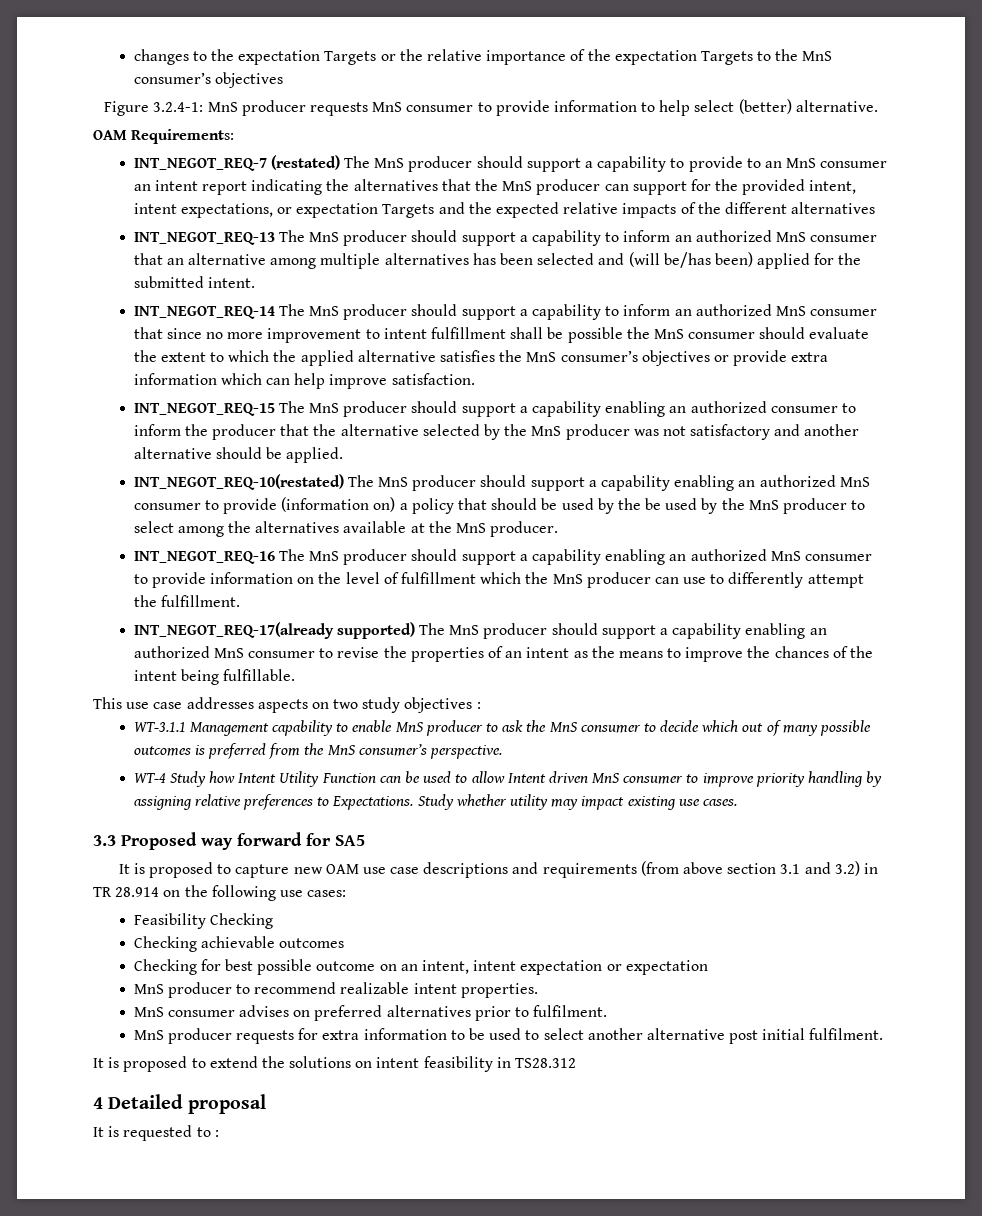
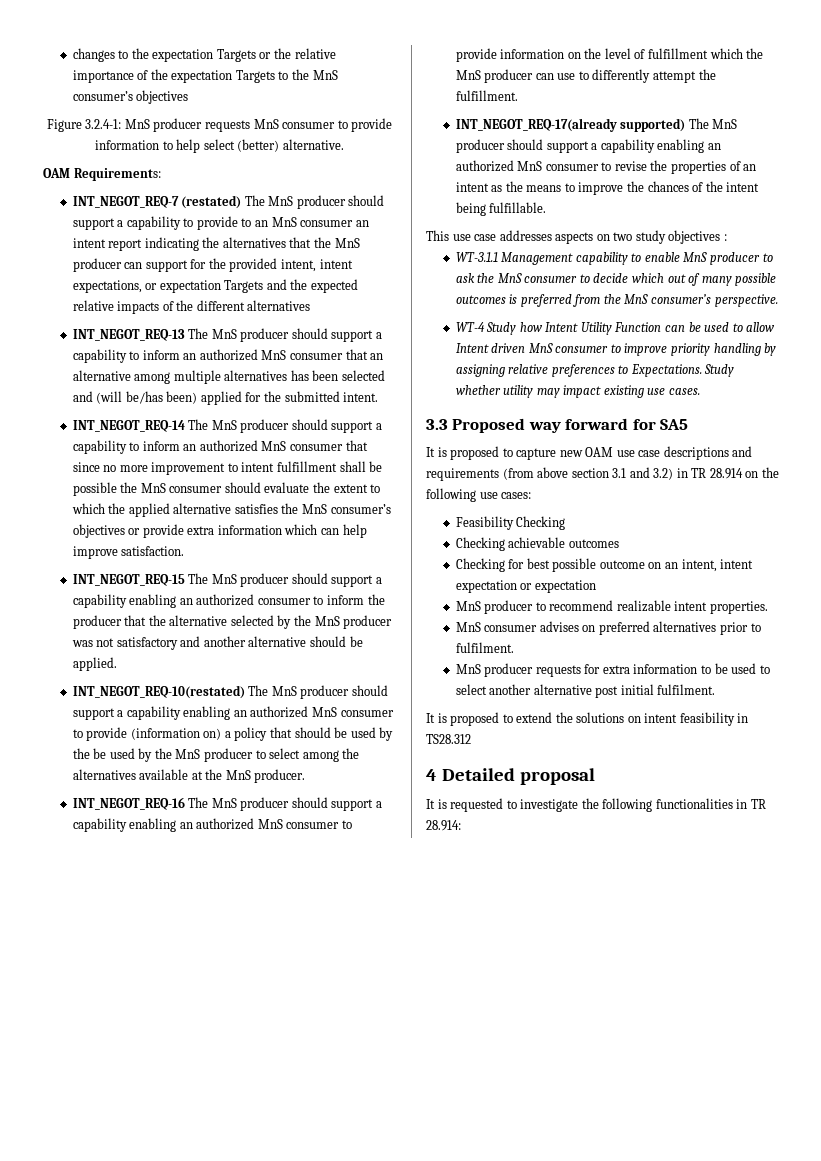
[214,1130,219,1137] : -> [520,798,766,812] [426,820,461,831] investigate the following functionalities in TR 28.914:

